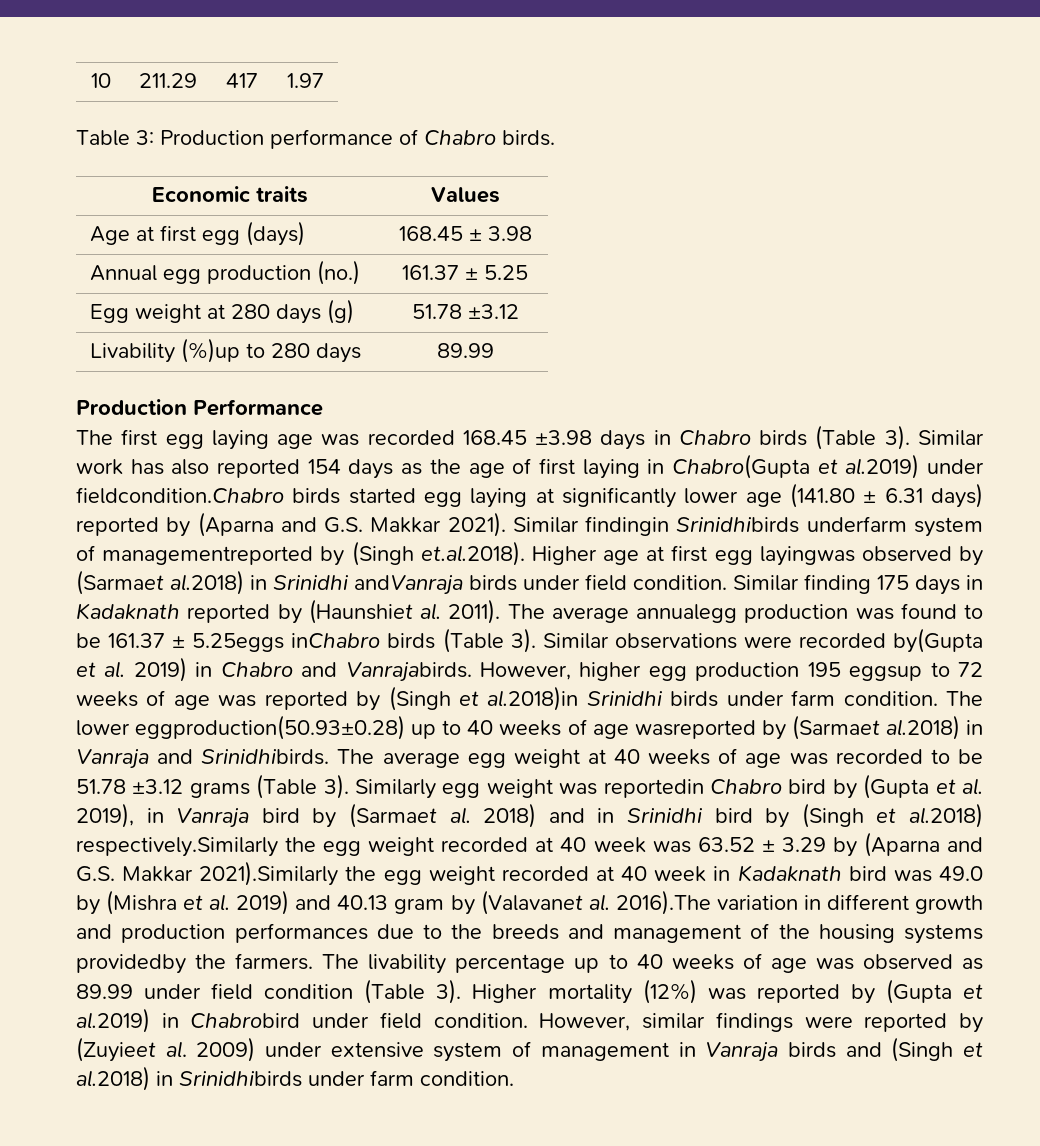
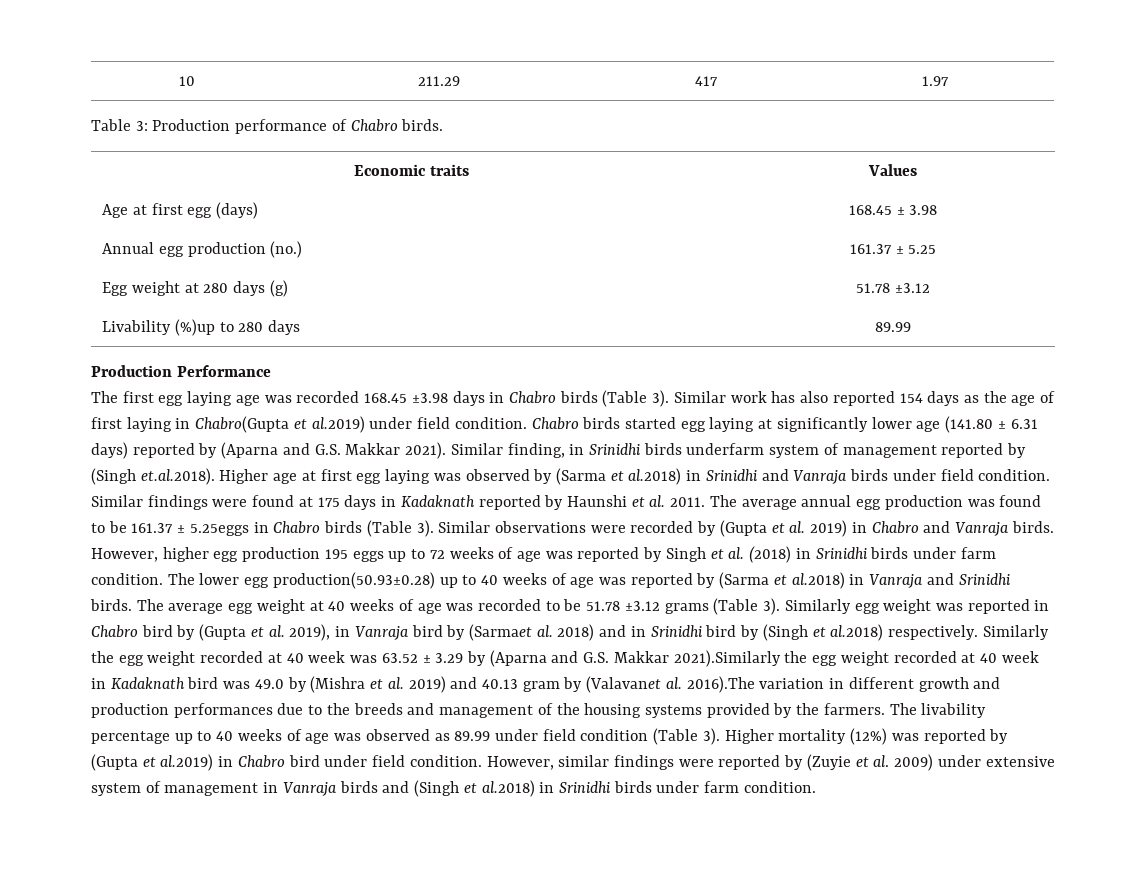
[76,487,284,504] fieldcondition.Chabro -> [417,417,579,430] field condition. Chabro
[585,516,800,536] findingin Srinidhibirds -> [507,443,682,458] finding, in Srinidhi birds
[102,546,314,565] managementreported -> [842,443,1004,458] management reported
[759,546,983,566] [76,570,463,595] layingwas observed by (Sarmaet al.2018) in Srinidhi andVanraja -> [385,468,848,485] laying was observed by (Sarma et al.2018) in Srinidhi and Vanraja
[804,574,871,594] finding -> [147,495,313,510] findings were found at
[308,599,737,624] (Haunshiet al. 2011). The average annualegg -> [566,495,882,510] Haunshi et al. 2011. The average annual egg
[291,633,381,648] inChabro -> [253,521,321,534] in Chabro
[893,628,984,653] by(Gupta -> [697,520,767,537] by (Gupta
[345,662,472,682] Vanrajabirds. -> [954,521,1054,536] Vanraja birds.
[849,666,923,681] eggsup -> [352,551,407,562] eggs up
[388,686,579,711] (Singh et al.2018)in -> [665,546,811,563] Singh et al. (2018) in
[135,715,880,740] eggproduction(50.93±0.28) up to 40 weeks of age wasreported by (Sarmaet -> [244,572,787,589] egg production(50.93±0.28) up to 40 weeks of age was reported by (Sarma et
[201,749,330,765] Srinidhibirds. -> [958,573,1011,585] [90,599,132,611] Srinidhi birds.
[603,779,704,798] reportedin -> [967,599,1050,614] reported in
[76,837,278,857] respectively.Similarly -> [887,625,1049,640] respectively. Similarly
[76,954,186,974] providedby -> [706,703,793,718] provided by
[190,1013,301,1028] Chabrobird -> [237,755,320,768] Chabro bird
[76,1037,156,1062] (Zuyieet -> [806,754,869,771] (Zuyie et
[179,1071,302,1087] Srinidhibirds -> [558,781,652,793] Srinidhi birds

